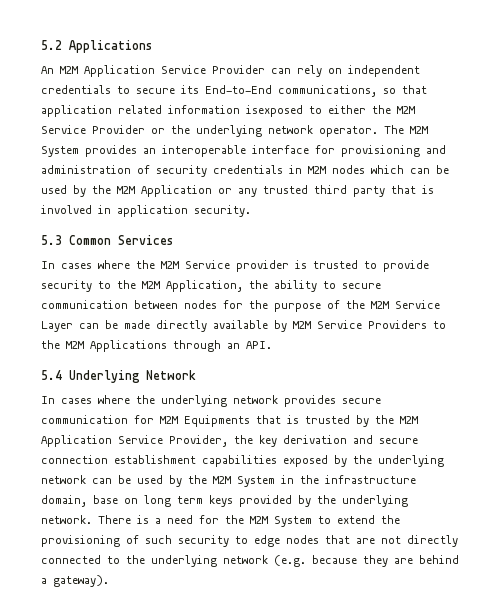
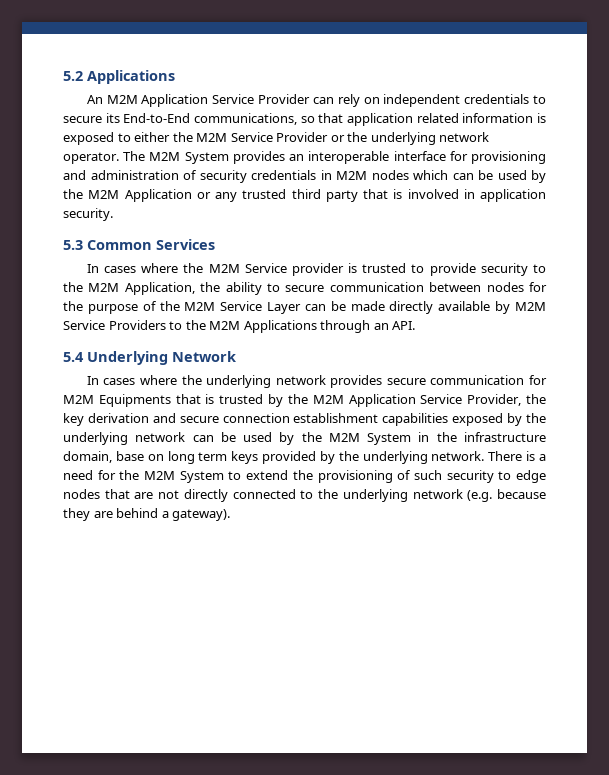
[246,105,303,117] isexposed -> [537,113,546,123] [63,132,114,145] is exposed

